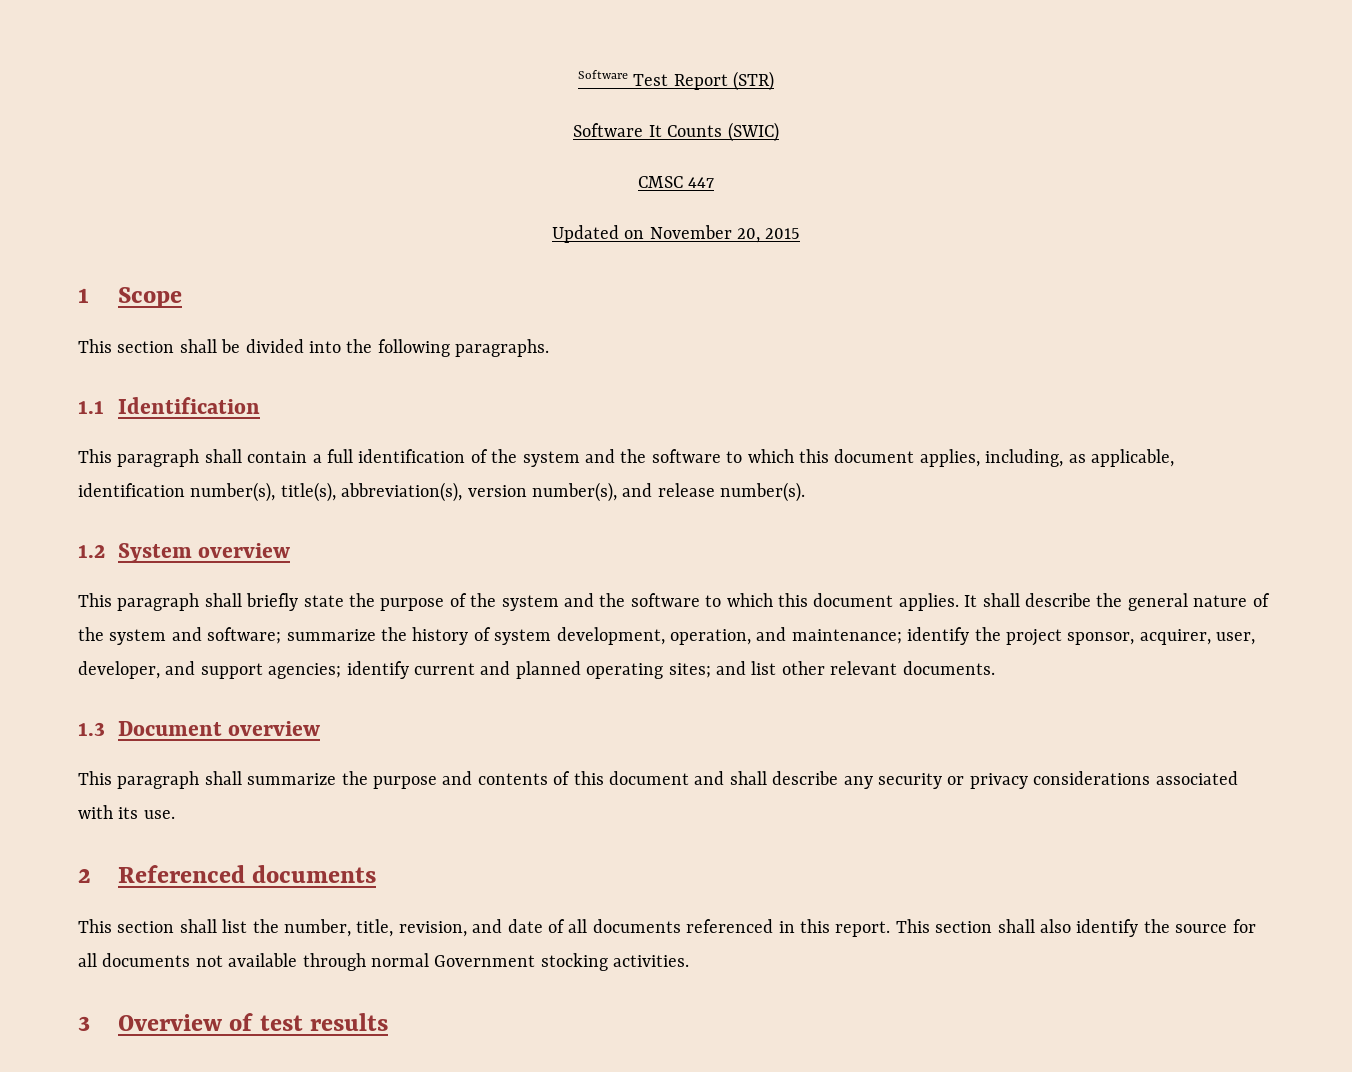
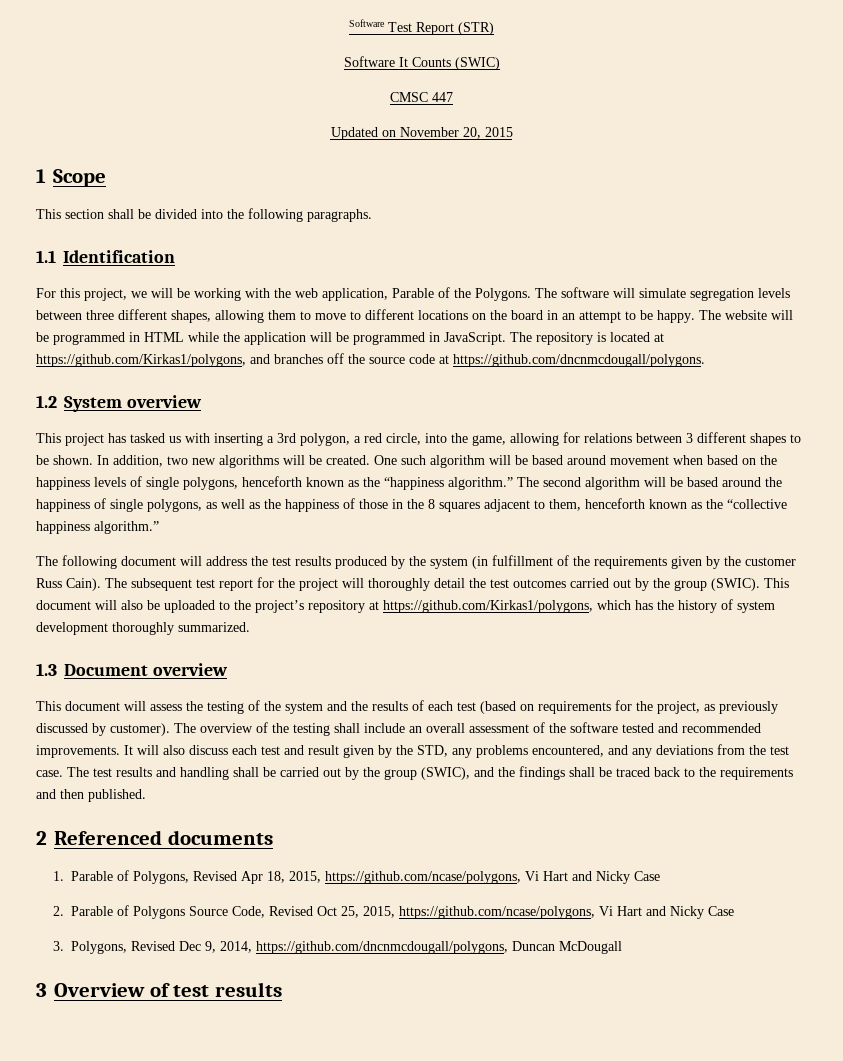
[78,449,1174,467] [78,482,806,502] [78,543,291,563] [78,593,1270,611] [78,627,1256,646] [78,661,995,679] [78,721,321,736] [78,771,1238,789] [78,805,175,819] [78,865,377,883] [78,919,1256,937] [78,953,690,971] This paragraph shall contain a full identification of the system and the software to which this document applies, including, as applicable, identification number(s), title(s), abbreviation(s), version number(s), and release number(s). // 1.2 System overview // This paragraph shall briefly state the purpose of the system and the software to which this document applies. It shall describe the general nature of the system and software; summarize the history of system development, operation, and maintenance; identify the project sponsor, acquirer, user, developer, and support agencies; identify current and planned operating sites; and list other relevant documents. // 1.3 Document overview // This paragraph shall summarize the purpose and contents of this document and shall describe any security or privacy considerations associated with its use. // 2 Referenced documents // This section shall list the number, title, revision, and date of all documents referenced in this report. This section shall also identify the source for all documents not available through normal Government stocking activities. -> [36,287,790,301] [36,309,793,323] [36,332,664,345] [36,353,705,367] [36,395,202,412] [36,432,801,446] [36,455,777,468] [36,476,782,490] [36,498,787,512] [36,521,159,534] [36,555,796,569] [36,577,789,591] [36,599,775,613] [36,622,250,635] [36,663,228,676] [36,700,778,714] [36,722,761,736] [36,744,789,758] [36,766,793,780] [36,789,146,802] [36,830,273,845] [53,870,661,884] [53,905,735,919] [53,941,623,954] For this project, we will be working with the web application, Parable of the Polygons. The software will simulate segregation levels between three different shapes, allowing them to move to different locations on the board in an attempt to be happy. The website will be programmed in HTML while the application will be programmed in JavaScript. The repository is located at https://github.com/Kirkas1/polygons, and branches off the source code at https://github.com/dncnmcdougall/polygons. // 1.2 System overview // This project has tasked us with inserting a 3rd polygon, a red circle, into the game, allowing for relations between 3 different shapes to be shown. In addition, two new algorithms will be created. One such algorithm will be based around movement when based on the happiness levels of single polygons, henceforth known as the “happiness algorithm.” The second algorithm will be based around the happiness of single polygons, as well as the happiness of those in the 8 squares adjacent to them, henceforth known as the “collective happiness algorithm.” // The following document will address the test results produced by the system (in fulfillment of the requirements given by the customer Russ Cain). The subsequent test report for the project will thoroughly detail the test outcomes carried out by the group (SWIC). This document will also be uploaded to the project’s repository at https://github.com/Kirkas1/polygons, which has the history of system development thoroughly summarized. // 1.3 Document overview // This document will assess the testing of the system and the results of each test (based on requirements for the project, as previously discussed by customer). The overview of the testing shall include an overall assessment of the software tested and recommended improvements. It will also discuss each test and result given by the STD, any problems encountered, and any deviations from the test case. The test results and handling shall be carried out by the group (SWIC), and the findings shall be traced back to the requirements and then published. // 2 Referenced documents // 1. Parable of Polygons, Revised Apr 18, 2015, https://github.com/ncase/polygons, Vi Hart and Nicky Case // 2. Parable of Polygons Source Code, Revised Oct 25, 2015, https://github.com/ncase/polygons, Vi Hart and Nicky Case // 3. Polygons, Revised Dec 9, 2014, https://github.com/dncnmcdougall/polygons, Duncan McDougall

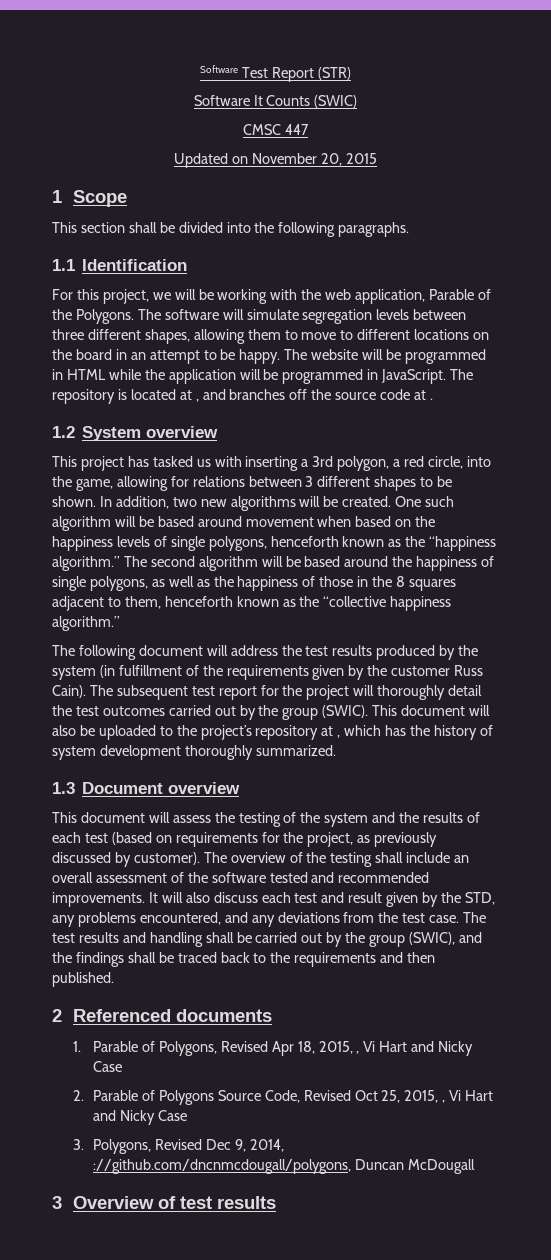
[36,354,246,367] https://github.com/Kirkas1/polygons, -> [195,399,199,402] ,
[453,354,705,367] https://github.com/dncnmcdougall/polygons. -> [429,398,433,400] .
[383,600,593,613] https://github.com/Kirkas1/polygons, -> [337,735,341,738] ,
[325,871,522,884] https://github.com/ncase/polygons, -> [356,1051,360,1054] ,
[399,906,596,919] https://github.com/ncase/polygons, -> [442,1100,446,1103] ,
[256,941,509,954] https://github.com/dncnmcdougall/polygons, -> [93,1159,352,1174] ://github.com/dncnmcdougall/polygons,

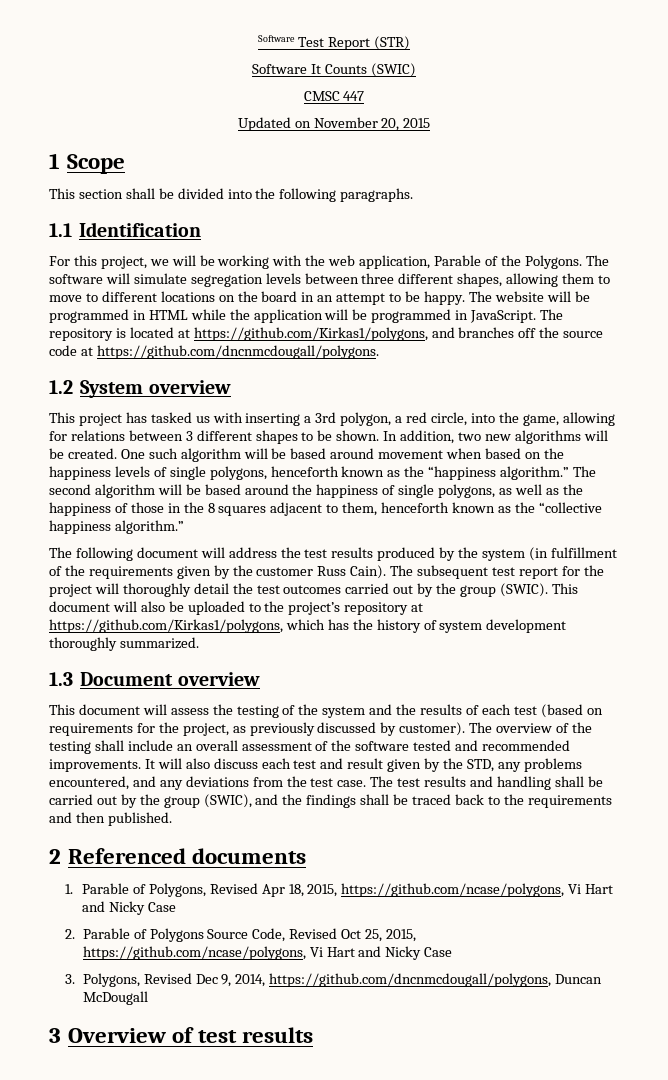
[195,399,199,402] , -> [193,327,428,341] https://github.com/Kirkas1/polygons,
[429,398,433,400] . -> [96,345,379,359] https://github.com/dncnmcdougall/polygons.
[337,735,341,738] , -> [49,619,283,633] https://github.com/Kirkas1/polygons,
[356,1051,360,1054] , -> [341,883,565,897] https://github.com/ncase/polygons,
[442,1100,446,1103] , -> [82,946,306,960] https://github.com/ncase/polygons,
[93,1159,352,1174] ://github.com/dncnmcdougall/polygons, -> [269,973,552,987] https://github.com/dncnmcdougall/polygons,

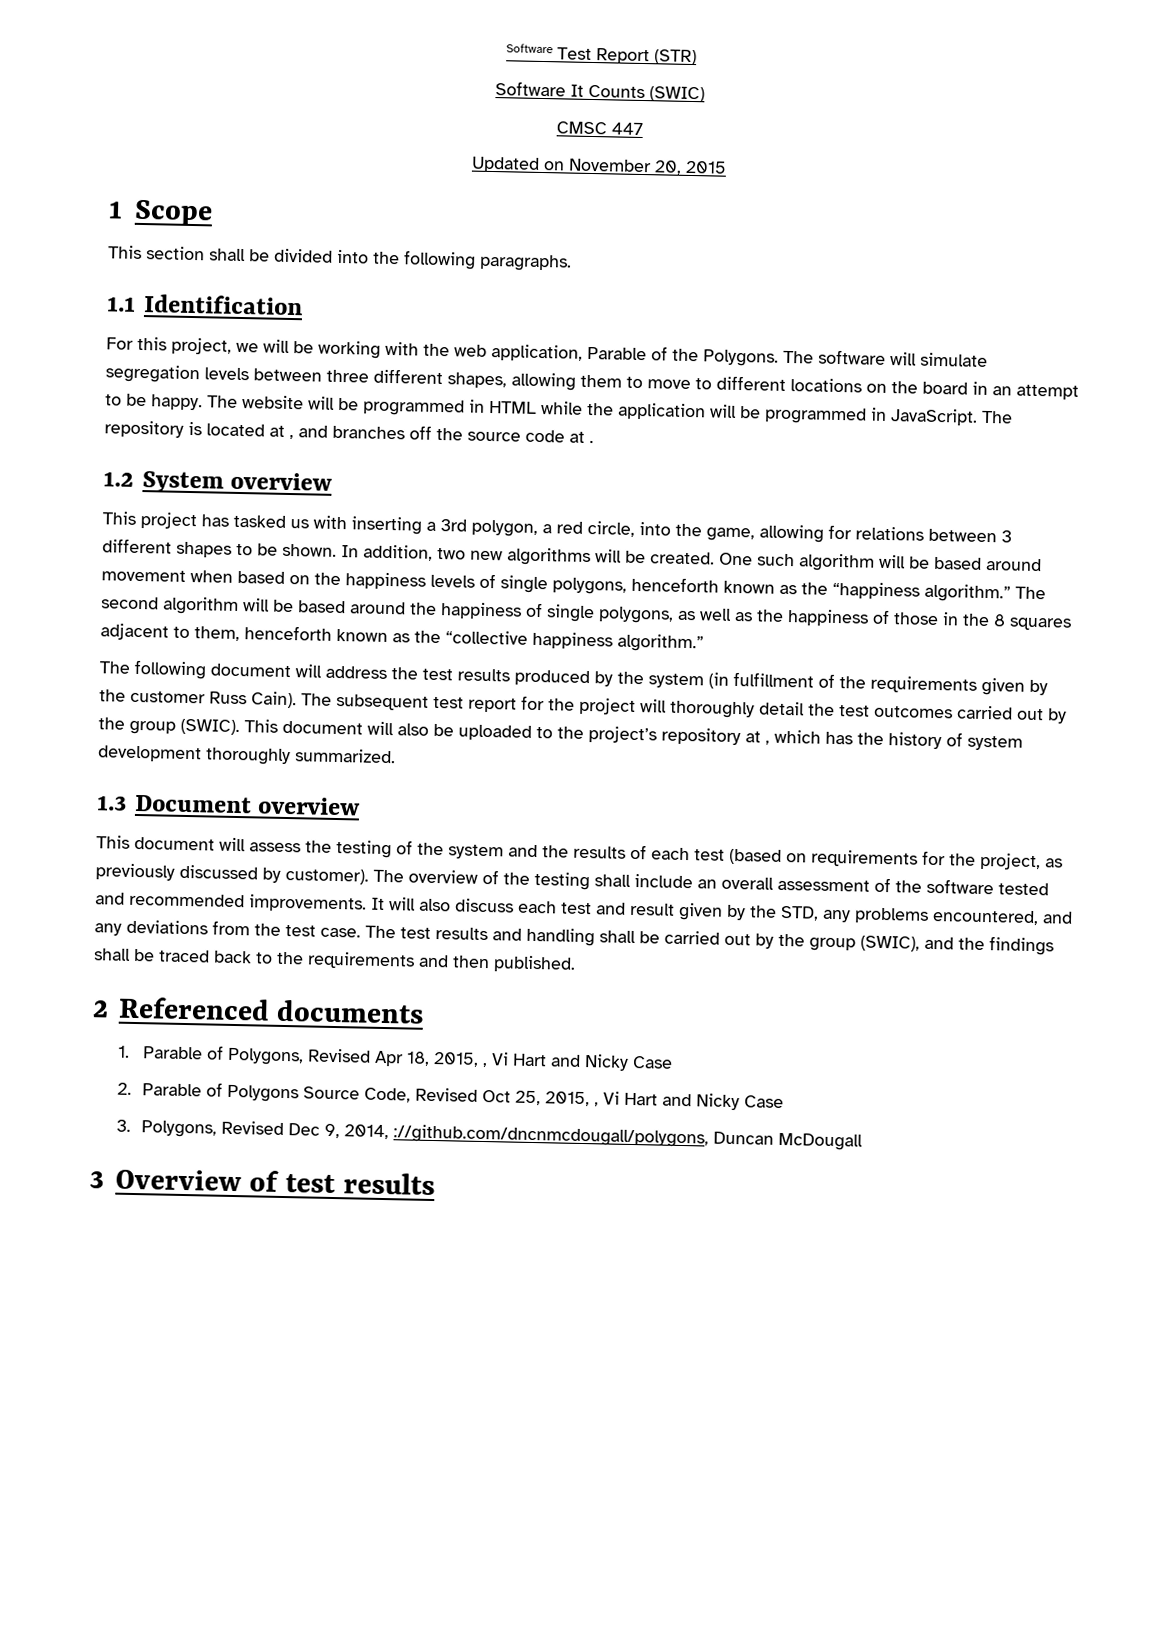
[193,327,428,341] https://github.com/Kirkas1/polygons, -> [289,434,294,440] ,
[96,345,379,359] https://github.com/dncnmcdougall/polygons. -> [589,440,594,444] .
[49,619,283,633] https://github.com/Kirkas1/polygons, -> [765,740,770,745] ,
[341,883,565,897] https://github.com/ncase/polygons, -> [482,1062,489,1068] ,
[82,946,306,960] https://github.com/ncase/polygons, -> [594,1102,600,1107] ,
[269,973,552,987] https://github.com/dncnmcdougall/polygons, -> [393,1124,710,1148] ://github.com/dncnmcdougall/polygons,

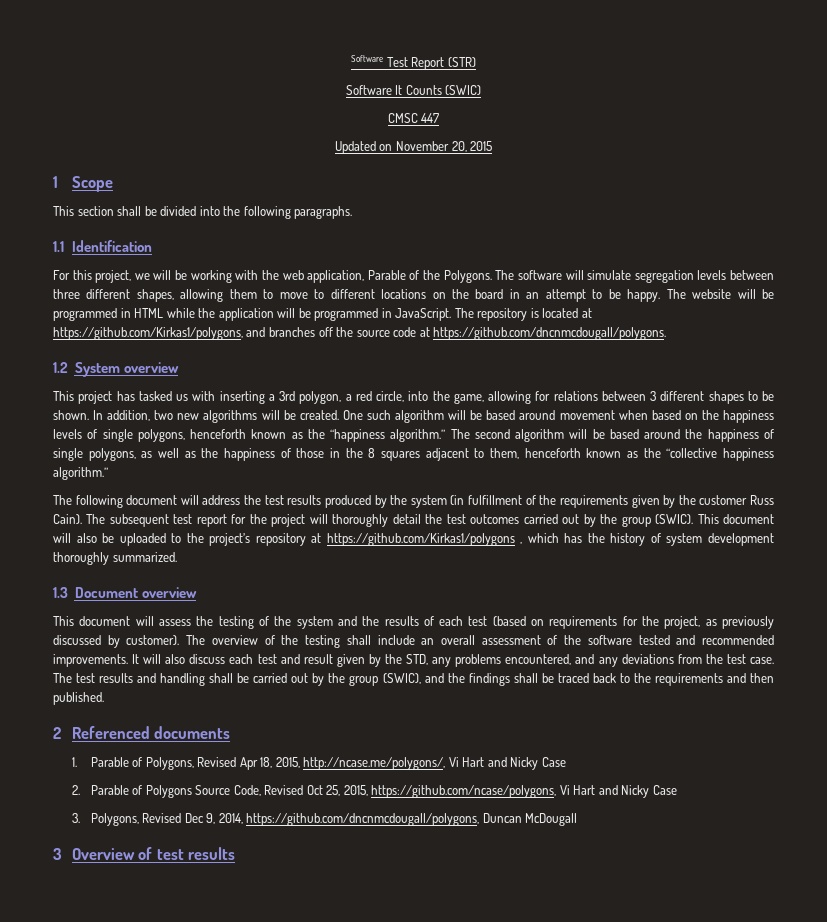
[289,434,294,440] , -> [53,327,243,340] https://github.com/Kirkas1/polygons,
[589,440,594,444] . -> [433,327,667,340] https://github.com/dncnmcdougall/polygons.
(761, 737) none -> [326,533,515,546] https://github.com/Kirkas1/polygons
[482,1062,489,1068] , -> [303,757,446,770] http://ncase.me/polygons/,
[594,1102,600,1107] , -> [371,785,557,798] https://github.com/ncase/polygons,
[393,1124,710,1148] ://github.com/dncnmcdougall/polygons, -> [246,813,480,826] https://github.com/dncnmcdougall/polygons,

